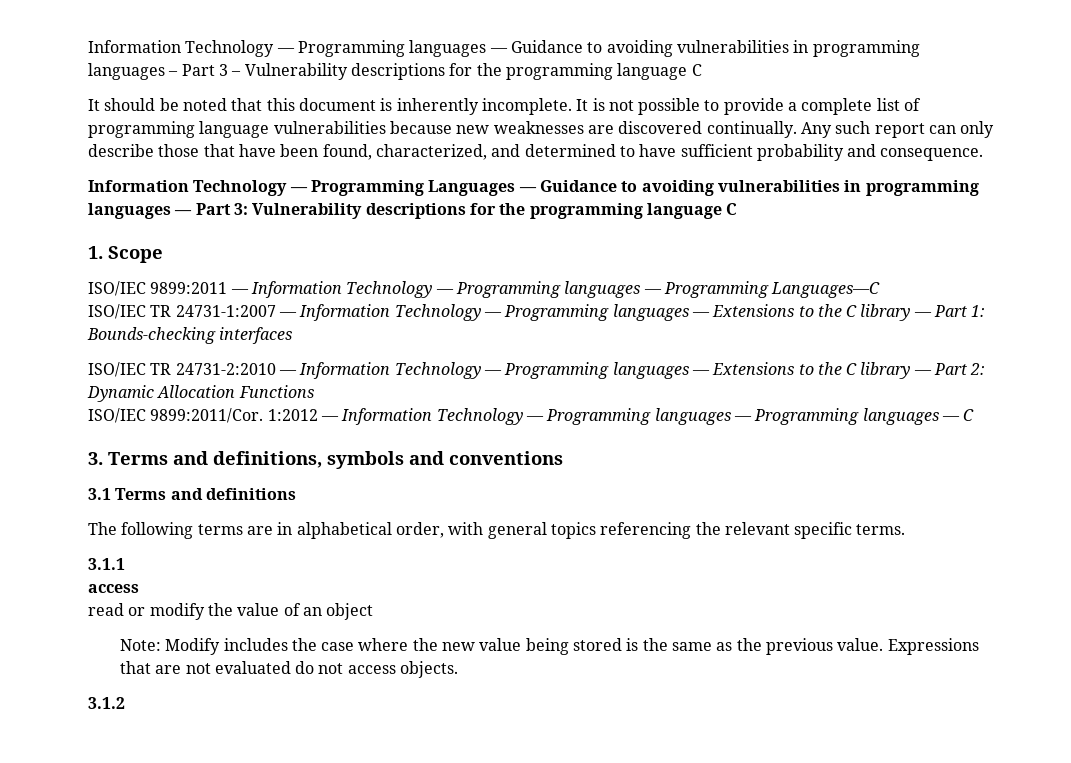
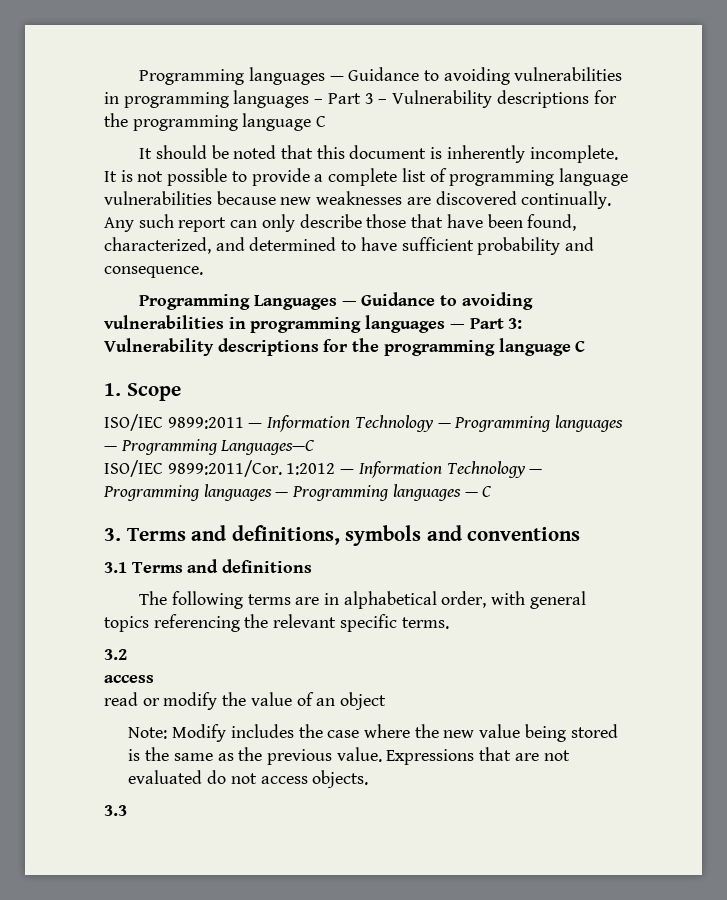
[88,40,295,57] Information Technology — -> (139, 77) none
[88,180,308,196] Information Technology — -> (203, 272) none
[88,304,986,321] [87,327,293,344] [88,362,986,379] [87,385,314,402] // ISO/IEC TR 24731-1:2007 — Information Technology — Programming languages — Extensions to the C library — Part 1: Bounds-checking interfaces // ISO/IEC TR 24731-2:2010 — Information Technology — Programming languages — Extensions to the C library — Part 2: Dynamic Allocation Functions -> (316, 447) none
[88,558,125,570] 3.1.1 -> [104,649,127,660] 3.2
[88,697,125,709] 3.1.2 -> [104,805,127,816] 3.3

